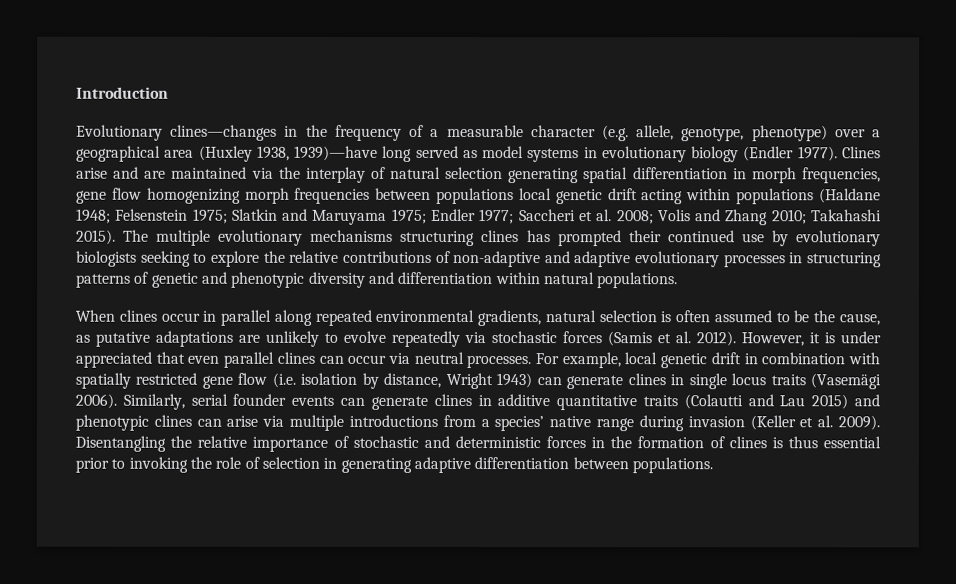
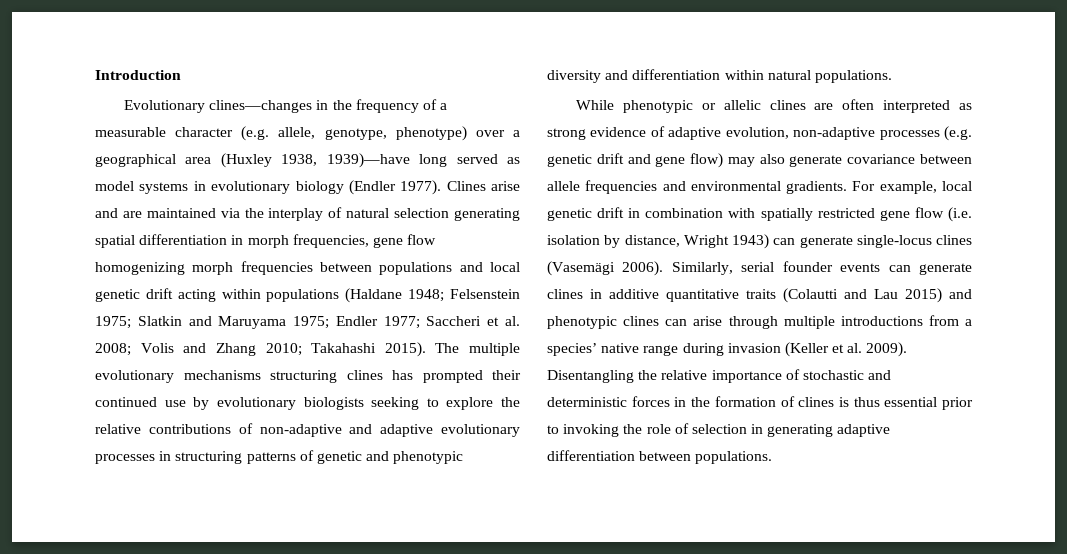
(515, 196) none -> [459,262,483,272] and
[75,309,880,327] [75,330,881,347] [75,351,532,369] When clines occur in parallel along repeated environmental gradients, natural selection is often assumed to be the cause, as putative adaptations are unlikely to evolve repeatedly via stochastic forces (Samis et al. 2012). However, it is under appreciated that even parallel clines can occur via neutral processes. -> [576,99,972,113] [547,126,972,141] [547,153,972,168] [547,180,848,194] While phenotypic or allelic clines are often interpreted as strong evidence of adaptive evolution, non-adaptive processes (e.g. genetic drift and gene flow) may also generate covariance between allele frequencies and environmental gradients.
[627,373,806,390] clines in single locus traits -> [856,235,972,248] single-locus clines
[262,415,285,427] via -> [728,316,778,329] through

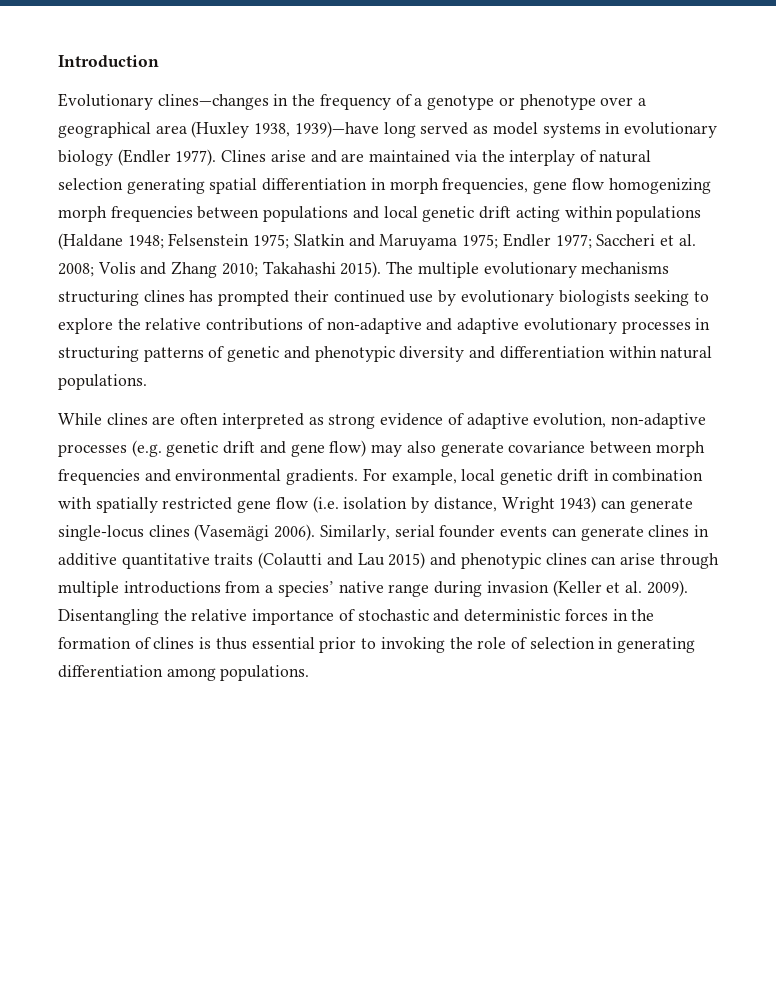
[95,126,467,141] measurable character (e.g. allele, genotype, phenotype) -> [427,94,596,110] genotype or phenotype
[622,100,761,113] phenotypic or allelic -> (102, 419) none
[547,181,580,191] allele -> [655,441,705,457] morph
[837,424,891,437] [547,450,692,461] adaptive differentiation between -> [58,665,216,681] differentiation among

